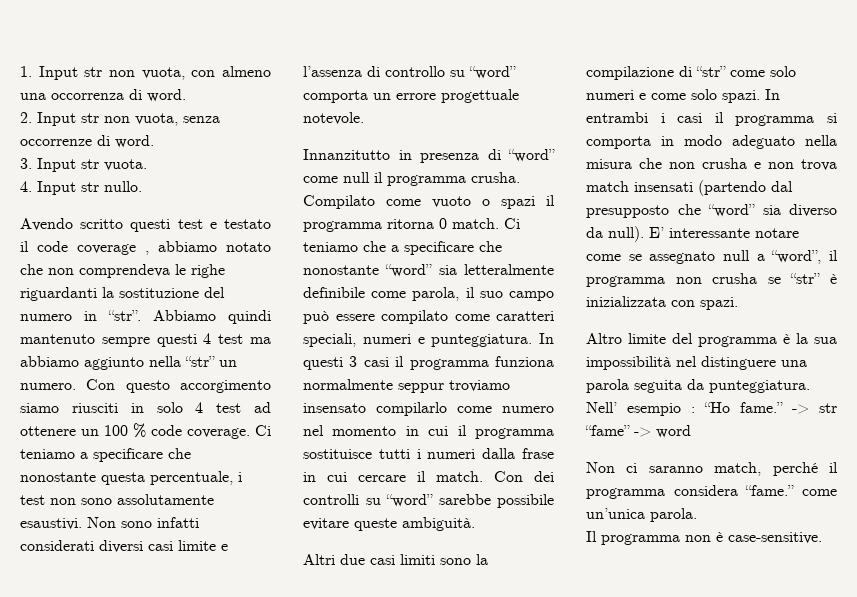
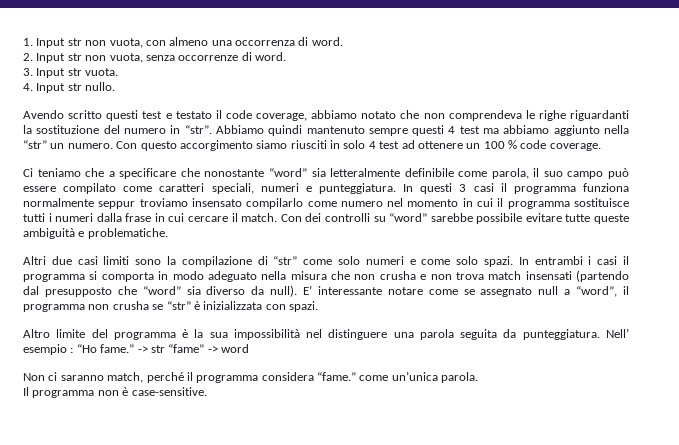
[77,244,149,255] coverage , -> [256,113,307,121] coverage,
[255,425,271,436] [20,448,191,462] [20,471,242,485] [20,494,214,505] [20,517,199,530] [20,540,228,553] [303,66,516,79] [303,89,519,103] [303,112,364,125] [303,149,555,163] [303,172,520,186] [303,195,555,209] [303,218,499,232] Ci teniamo a specificare che nonostante questa percentuale, i test non sono assolutamente esaustivi. Non sono infatti considerati diversi casi limite e l’assenza di controllo su “word” comporta un errore progettuale notevole. // Innanzitutto in presenza di “word” come null il programma crusha. Compilato come vuoto o spazi il programma ritorna 0 match. -> (601, 147) //
[354,517,475,531] queste ambiguità. -> [565,214,629,224] [23,228,168,239] tutte queste ambiguità e problematiche.

